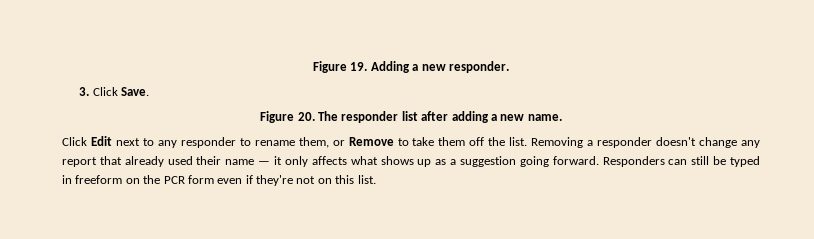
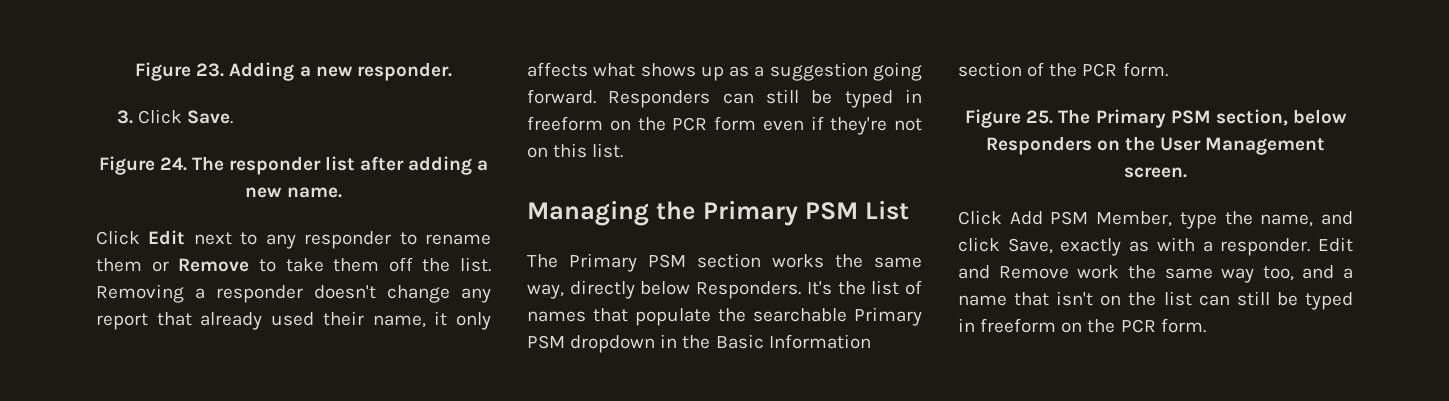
[313,61,368,73] Figure 19. -> [135,62,225,81] Figure 23.
[297,112,315,121] 20. -> [159,157,187,171] 24.
[298,137,329,148] them, -> [96,258,142,272] them
[225,159,271,165] name — -> [372,315,426,328] name,
(376, 179) none -> [527,200,909,226] [527,253,922,272] [527,280,922,299] [527,307,922,326] [527,334,871,353] [958,62,1168,77] [965,109,1347,128] [985,136,1326,155] [1124,167,1187,178] [958,210,1353,229] [958,237,1353,256] [958,265,1353,283] [958,291,1353,310] [958,318,1206,333] // Managing the Primary PSM List // The Primary PSM section works the same way, directly below Responders. It's the list of names that populate the searchable Primary PSM dropdown in the Basic Information section of the PCR form. // Figure 25. The Primary PSM section, below Responders on the User Management screen. // Click Add PSM Member, type the name, and click Save, exactly as with a responder. Edit and Remove work the same way too, and a name that isn't on the list can still be typed in freeform on the PCR form.

